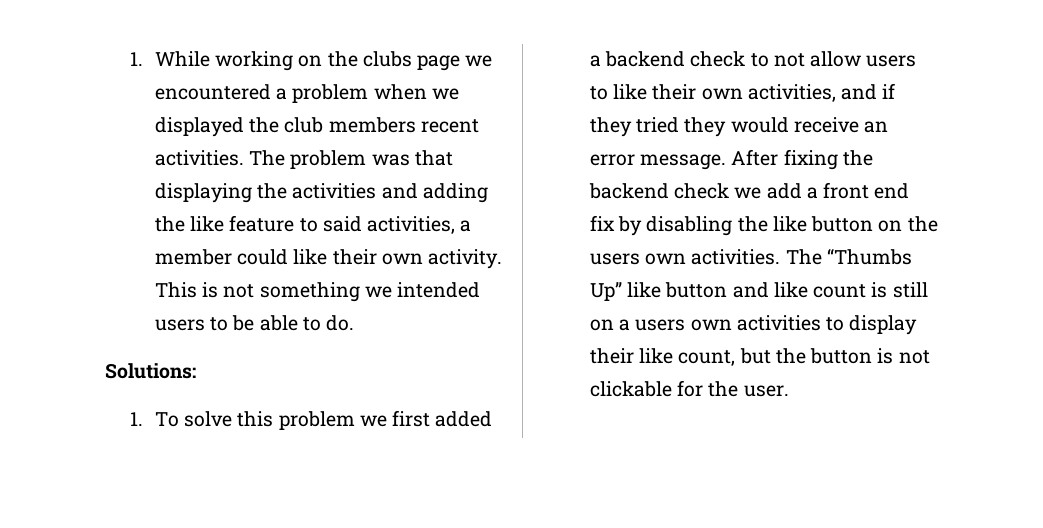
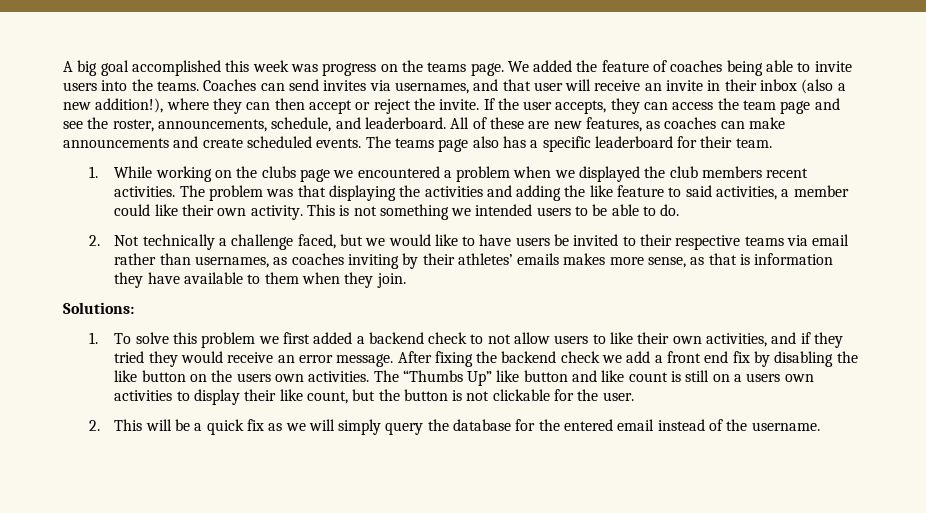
(129, 59) none -> [63,60,852,76] [63,79,846,94] [63,98,840,114] [63,117,786,132] [63,136,772,152] A big goal accomplished this week was progress on the teams page. We added the feature of coaches being able to invite users into the teams. Coaches can send invites via usernames, and that user will receive an invite in their inbox (also a new addition!), where they can then accept or reject the invite. If the user accepts, they can access the team page and see the roster, announcements, schedule, and leaderboard. All of these are new features, as coaches can make announcements and create scheduled events. The teams page also has a specific leaderboard for their team. //
(355, 323) none -> [88,234,850,250] [114,253,834,269] [114,272,406,288] // 2. Not technically a challenge faced, but we would like to have users be invited to their respective teams via email rather than usernames, as coaches inviting by their athletes’ emails makes more sense, as that is information they have available to them when they join.
(789, 391) none -> [88,419,820,435] // 2. This will be a quick fix as we will simply query the database for the entered email instead of the username.

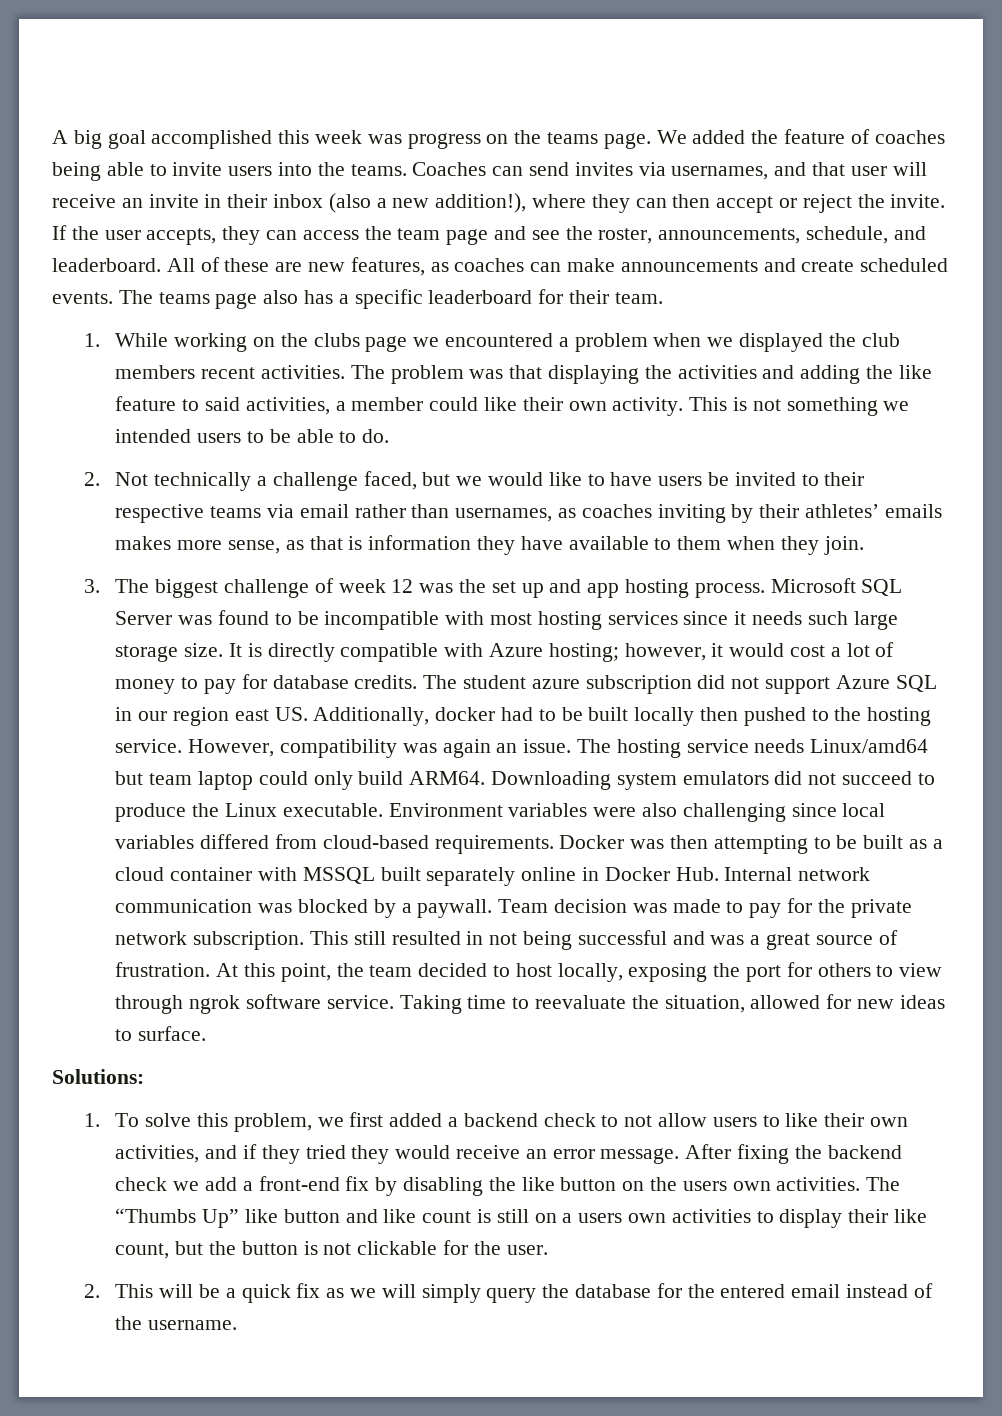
(406, 280) none -> [83,578,903,598] [115,610,898,630] [115,642,895,662] [115,674,937,694] [115,707,932,726] [115,739,929,758] [115,771,935,790] [115,803,886,822] [115,834,943,854] [115,867,871,886] [115,898,912,918] [115,930,898,950] [115,962,943,982] [115,994,945,1014] [115,1026,207,1041] // 3. The biggest challenge of week 12 was the set up and app hosting process. Microsoft SQL Server was found to be incompatible with most hosting services since it needs such large storage size. It is directly compatible with Azure hosting; however, it would cost a lot of money to pay for database credits. The student azure subscription did not support Azure SQL in our region east US. Additionally, docker had to be built locally then pushed to the hosting service. However, compatibility was again an issue. The hosting service needs Linux/amd64 but team laptop could only build ARM64. Downloading system emulators did not succeed to produce the Linux executable. Environment variables were also challenging since local variables differed from cloud-based requirements. Docker was then attempting to be built as a cloud container with MSSQL built separately online in Docker Hub. Internal network communication was blocked by a paywall. Team decision was made to pay for the private network subscription. This still resulted in not being successful and was a great source of frustration. At this point, the team decided to host locally, exposing the port for others to view through ngrok software service. Taking time to reevaluate the situation, allowed for new ideas to surface.
[201,332,256,348] problem -> [233,1113,312,1132] problem,
[667,351,729,363] front end -> [258,1176,340,1191] front-end

